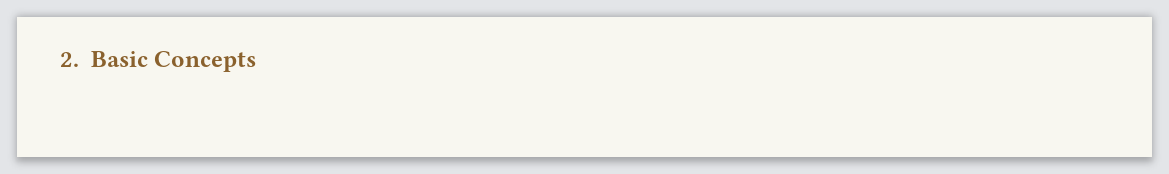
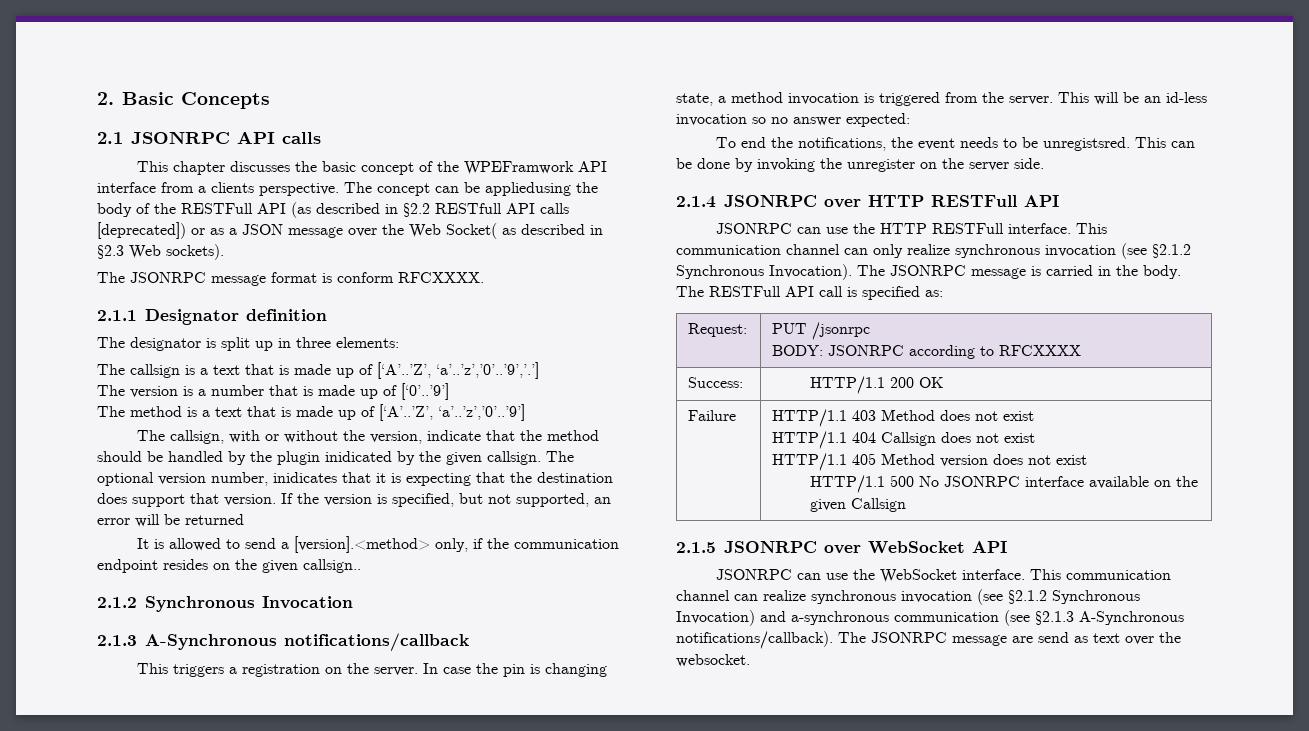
(257, 61) none -> [97,131,321,144] [137,161,608,175] [97,182,598,196] [97,202,569,218] [97,222,603,239] [97,244,224,260] [97,272,484,286] [97,309,327,325] [97,337,399,351] [97,362,539,379] [97,383,449,400] [97,404,525,421] [137,430,600,444] [97,451,574,465] [97,472,613,486] [97,493,611,507] [97,514,244,527] [137,536,620,553] [97,559,361,573] [97,596,353,612] [97,633,469,652] [137,663,608,677] [676,92,1207,106] [676,113,910,127] [716,137,1196,151] [676,158,1044,172] [676,195,1059,208] [716,223,1108,234] [676,243,1191,259] [676,264,1181,280] [676,286,943,300] [688,323,748,337] [772,322,871,340] [772,345,1082,359] [688,377,744,388] [810,376,944,394] [688,410,737,421] [772,409,1035,427] [772,431,1036,449] [772,453,1088,471] [810,475,1199,493] [810,498,907,512] [676,541,1007,554] [716,569,1172,583] [676,589,1140,605] [676,610,1184,626] [676,631,1181,649] [676,654,750,667] // 2.1 JSONRPC API calls // This chapter discusses the basic concept of the WPEFramwork API interface from a clients perspective. The concept can be appliedusing the body of the RESTFull API (as described in §2.2 RESTfull API calls [deprecated]) or as a JSON message over the Web Socket( as described in §2.3 Web sockets). // The JSONRPC message format is conform RFCXXXX. // 2.1.1 Designator definition // The designator is split up in three elements: // The callsign is a text that is made up of [‘A’..’Z’, ‘a’..’z’,’0’..’9’,’.’] // The version is a number that is made up of [‘0’..’9’] // The method is a text that is made up of [‘A’..’Z’, ‘a’..’z’,’0’..’9’] // The callsign, with or without the version, indicate that the method should be handled by the plugin inidicated by the given callsign. The optional version number, inidicates that it is expecting that the destination does support that version. If the version is specified, but not supported, an error will be returned // It is allowed to send a [version].<method> only, if the communication endpoint resides on the given callsign.. // 2.1.2 Synchronous Invocation // 2.1.3 A-Synchronous notifications/callback // This triggers a registration on the server. In case the pin is changing state, a method invocation is triggered from the server. This will be an id-less invocation so no answer expected: // To end the notifications, the event needs to be unregistsred. This can be done by invoking the unregister on the server side. // 2.1.4 JSONRPC over HTTP RESTFull API // JSONRPC can use the HTTP RESTFull interface. This communication channel can only realize synchronous invocation (see §2.1.2 Synchronous Invocation). The JSONRPC message is carried in the body. The RESTFull API call is specified as: // Request: | PUT /jsonrpc // BODY: JSONRPC according to RFCXXXX // Success: | HTTP/1.1 200 OK // Failure | HTTP/1.1 403 Method does not exist // HTTP/1.1 404 Callsign does not exist // HTTP/1.1 405 Method version does not exist // HTTP/1.1 500 No JSONRPC interface available on the given Callsign // 2.1.5 JSONRPC over WebSocket API // JSONRPC can use the WebSocket interface. This communication channel can realize synchronous invocation (see §2.1.2 Synchronous Invocation) and a-synchronous communication (see §2.1.3 A-Synchronous notifications/callback). The JSONRPC message are send as text over the websocket.

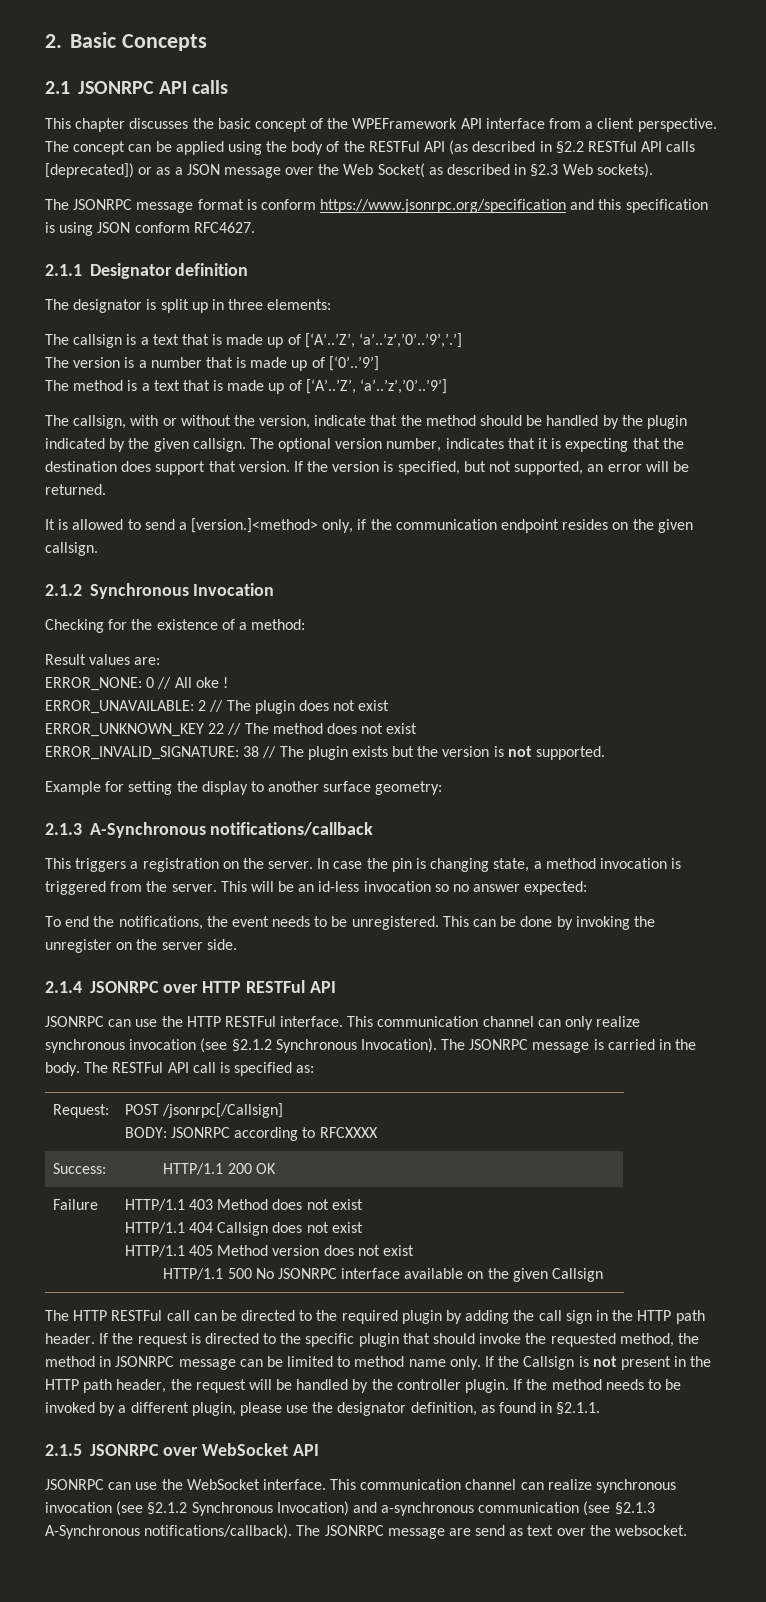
[464,161,575,175] WPEFramwork -> [352,118,458,129] WPEFramework
[211,182,254,193] clients -> [597,118,635,129] client
[485,182,571,196] appliedusing -> [175,141,262,155] applied using
[181,203,253,214] RESTFull -> [368,141,420,152] RESTFul
[435,203,502,214] RESTfull -> [587,141,637,152] RESTful
[398,272,484,283] RFCXXXX. -> [320,199,708,213] [45,222,255,236] https://www.jsonrpc.org/specification and this specification is using JSON conform RFC4627.
[325,451,392,462] inidicated -> [45,438,105,449] indicated
[273,472,337,483] inidicates -> [445,438,504,449] indicates
[185,514,244,525] returned -> [45,484,106,495] returned.
[294,536,431,553] [version].<method> -> [191,518,319,533] [version.]<method>
[303,559,361,573] callsign.. -> [45,542,98,556] callsign.
(353, 602) none -> [45,619,306,633] [45,654,161,665] [45,677,228,691] [45,700,390,714] [45,723,418,737] [45,746,606,760] [45,781,443,795] // Checking for the existence of a method: // Result values are: // ERROR_NONE: 0 // All oke ! // ERROR_UNAVAILABLE: 2 // The plugin does not exist // ERROR_UNKNOWN_KEY 22 // The method does not exist // ERROR_INVALID_SIGNATURE: 38 // The plugin exists but the version is not supported. // Example for setting the display to another surface geometry:
[1043,137,1131,151] unregistsred. -> [351,916,439,930] unregistered.
[931,195,1017,207] RESTFull -> [245,980,305,993] RESTFul
[932,223,1005,234] RESTFull -> [224,1016,276,1027] RESTFul
[709,286,781,297] RESTFull -> [112,1062,164,1073] RESTFul
[772,322,871,340] PUT /jsonrpc -> [124,1103,284,1118] POST /jsonrpc[/Callsign]
(907, 505) none -> [45,1310,705,1324] [45,1333,699,1347] [45,1356,712,1370] [45,1379,682,1393] [45,1402,601,1416] // The HTTP RESTFul call can be directed to the required plugin by adding the call sign in the HTTP path header. If the request is directed to the specific plugin that should invoke the requested method, the method in JSONRPC message can be limited to method name only. If the Callsign is not present in the HTTP path header, the request will be handled by the controller plugin. If the method needs to be invoked by a different plugin, please use the designator definition, as found in §2.1.1.

